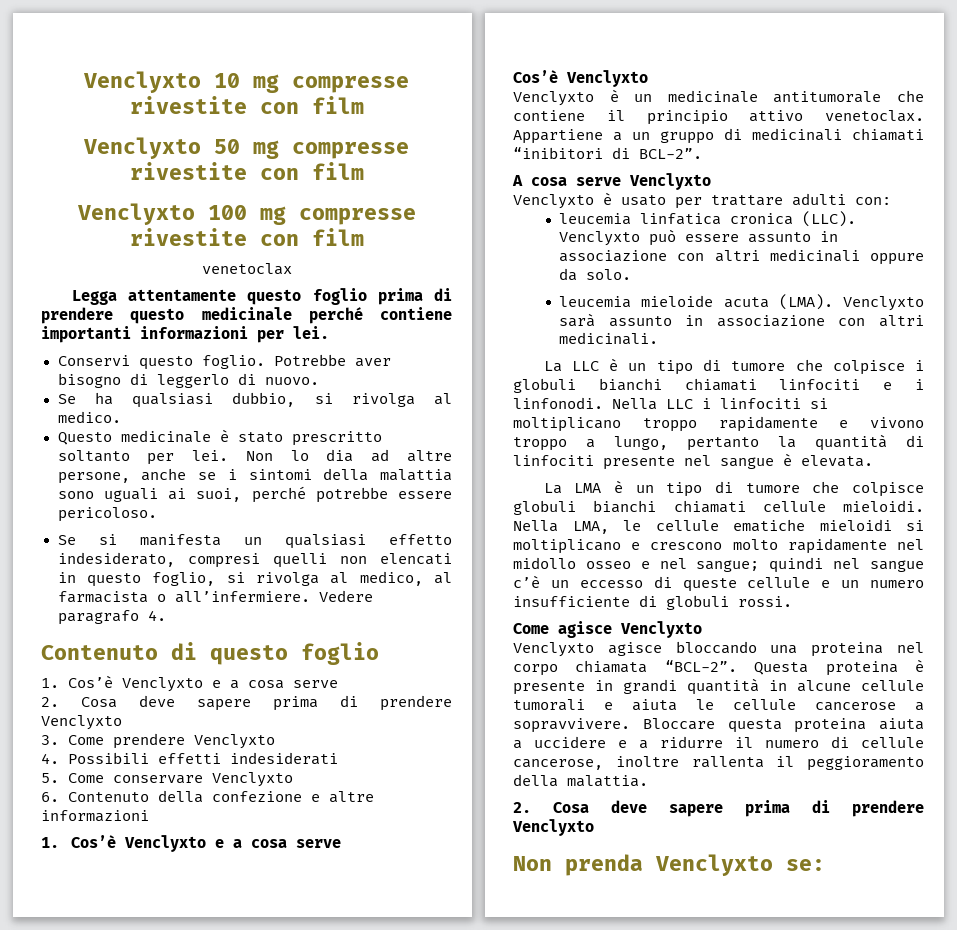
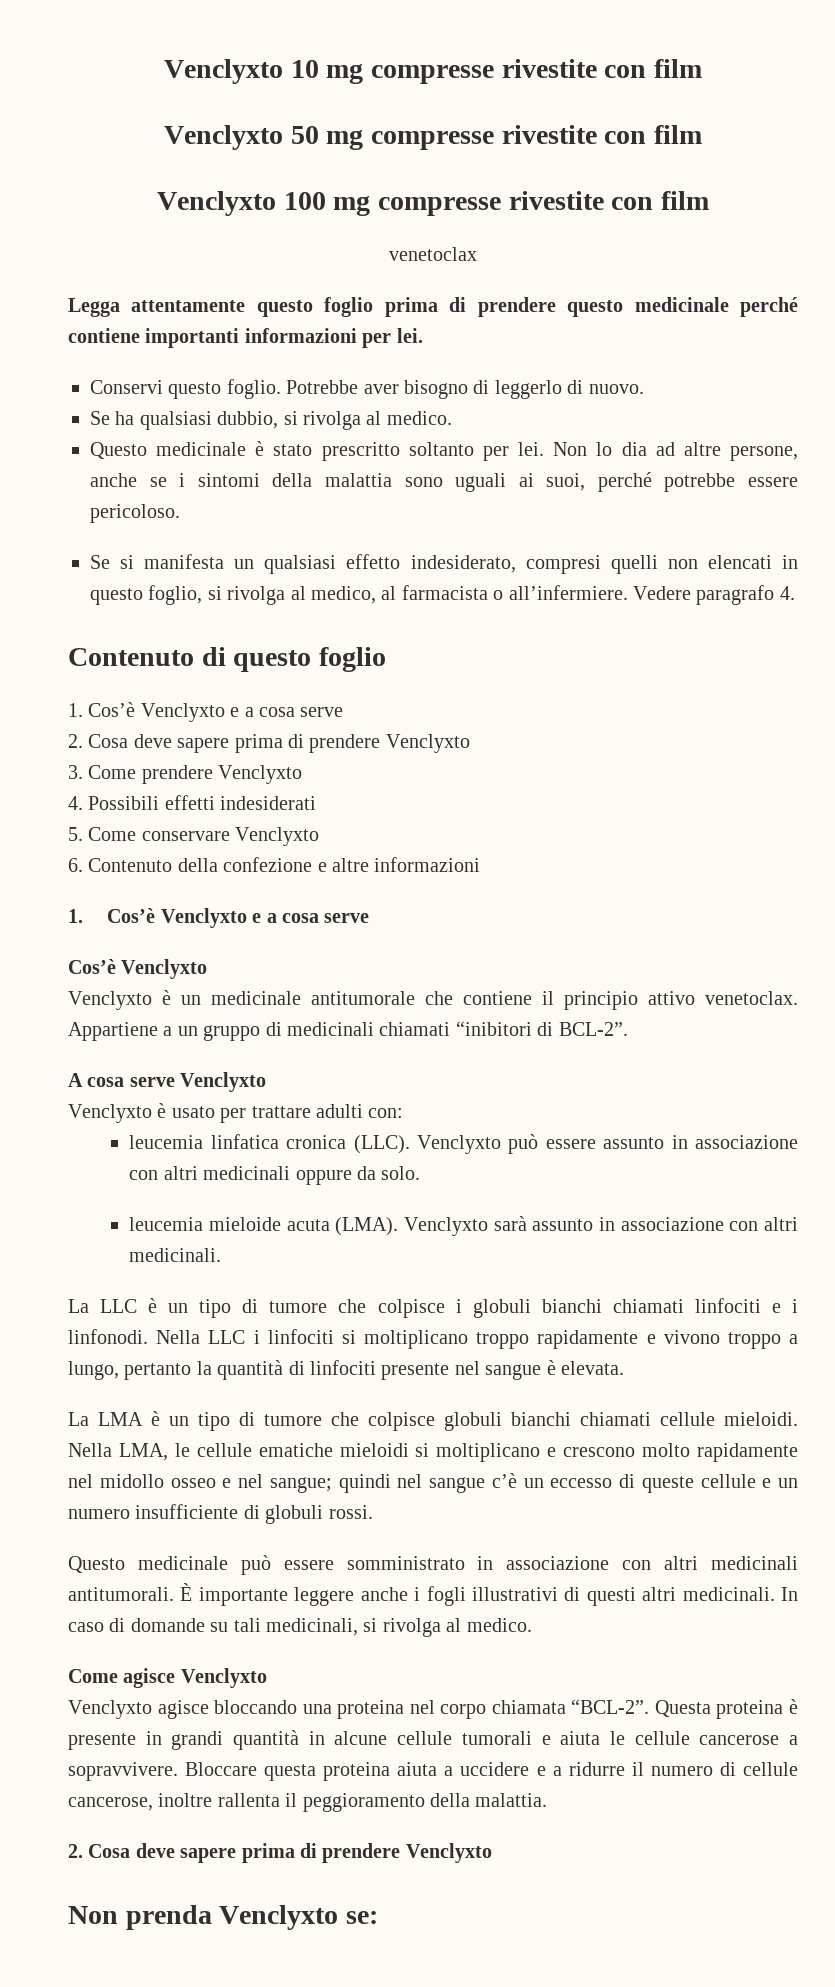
(792, 601) none -> [68,1555,799,1575] [68,1583,798,1606] [68,1618,532,1637] // Questo medicinale può essere somministrato in associazione con altri medicinali antitumorali. È importante leggere anche i fogli illustrativi di questi altri medicinali. In caso di domande su tali medicinali, si rivolga al medico.

